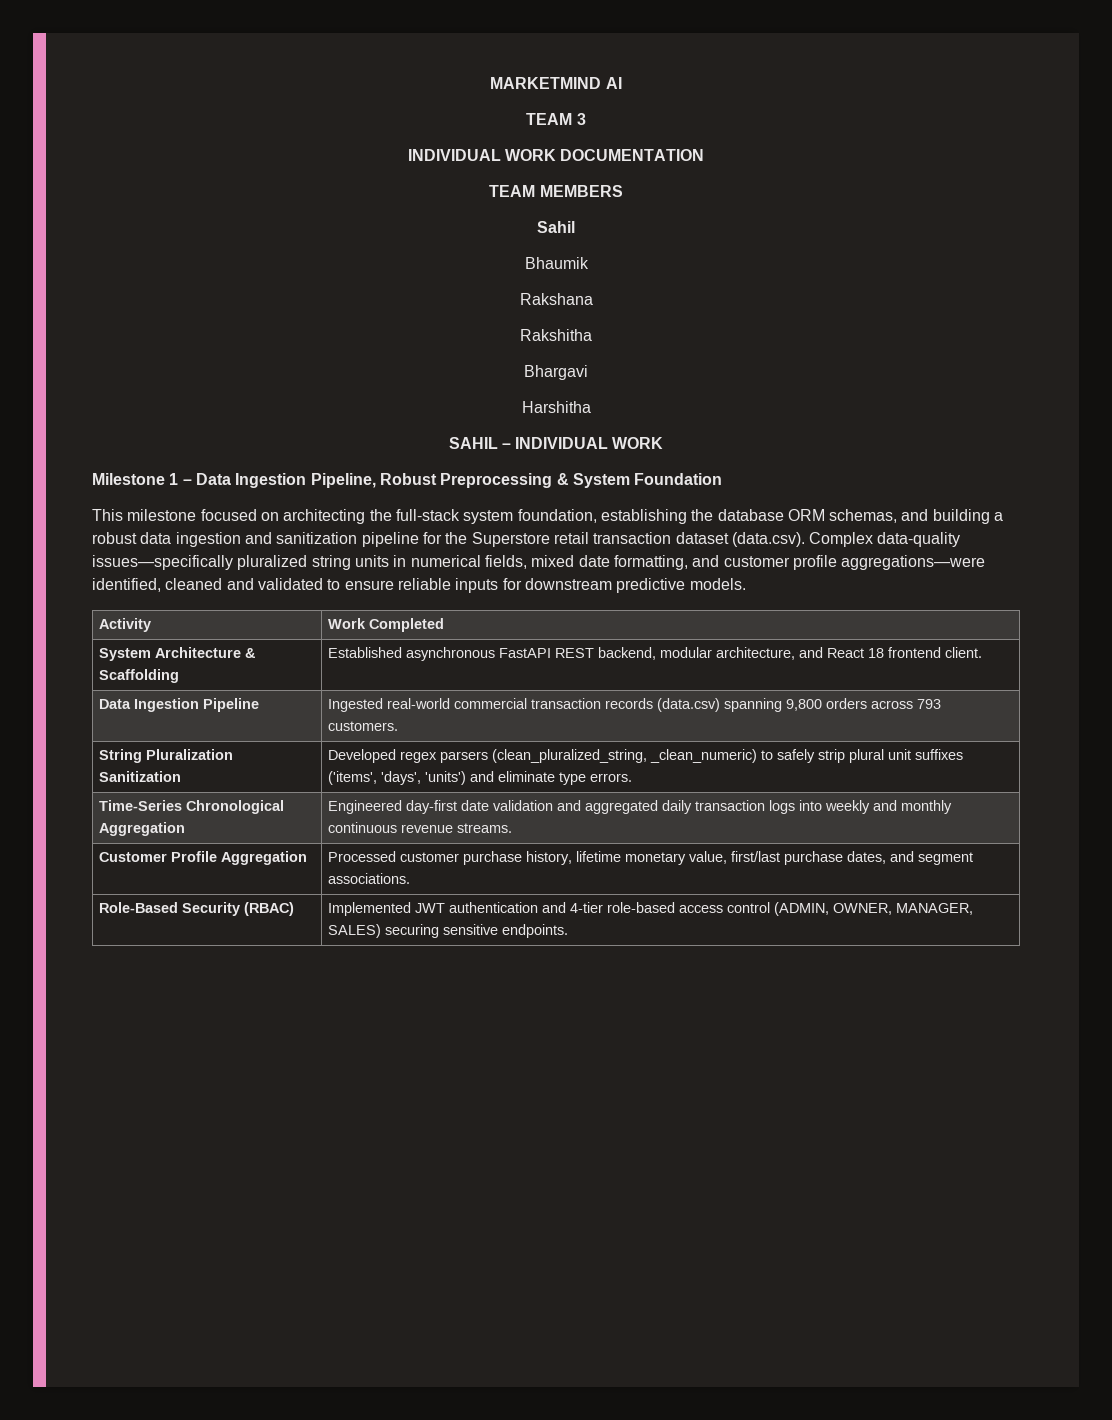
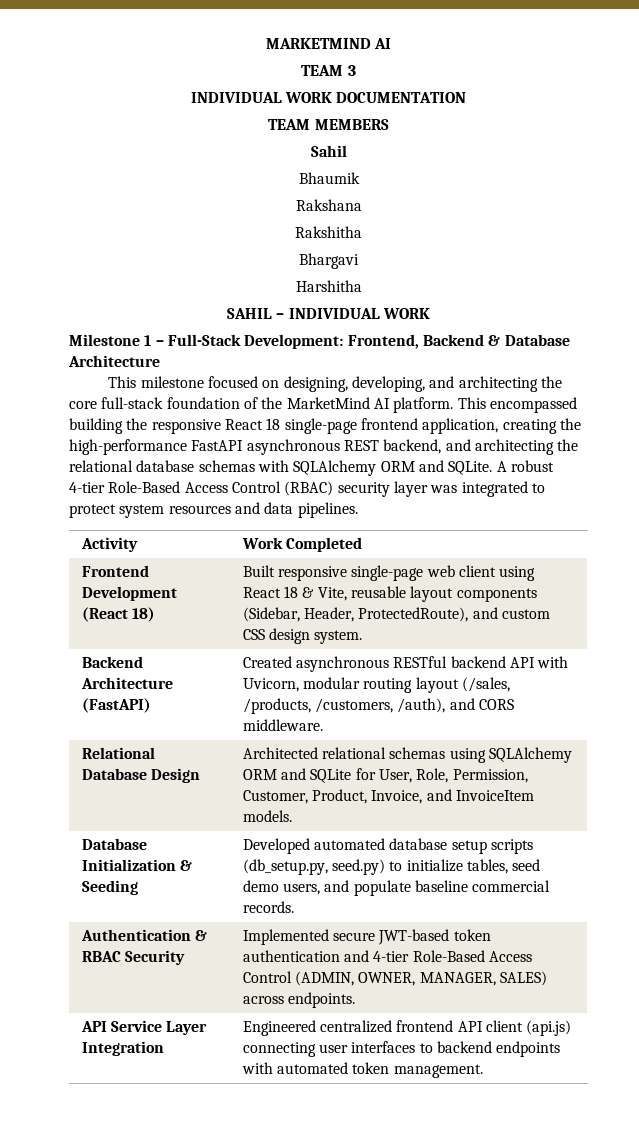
[195,473,723,488] [92,509,1004,524] [92,532,961,547] [92,555,986,570] [92,578,746,593] [98,618,151,632] [327,618,444,632] [98,647,256,661] [98,669,179,683] [327,647,982,661] [98,698,259,712] [327,698,941,712] [327,721,398,731] [98,749,233,763] [98,771,181,782] [327,749,963,763] [327,771,632,785] [98,800,284,814] [98,822,185,836] [327,800,952,814] [327,822,512,833] [98,851,307,865] [327,851,973,865] [327,873,410,884] [98,902,178,913] Data Ingestion Pipeline, Robust Preprocessing & System Foundation // This milestone focused on architecting the full-stack system foundation, establishing the database ORM schemas, and building a robust data ingestion and sanitization pipeline for the Superstore retail transaction dataset (data.csv). Complex data-quality issues—specifically pluralized string units in numerical fields, mixed date formatting, and customer profile aggregations—were identified, cleaned and validated to ensure reliable inputs for downstream predictive models. // Activity | Work Completed // System Architecture & Scaffolding | Established asynchronous FastAPI REST backend, modular architecture, and React 18 frontend client. // Data Ingestion Pipeline | Ingested real-world commercial transaction records (data.csv) spanning 9,800 orders across 793 customers. // String Pluralization Sanitization | Developed regex parsers (clean_pluralized_string, _clean_numeric) to safely strip plural unit suffixes ('items', 'days', 'units') and eliminate type errors. // Time-Series Chronological Aggregation | Engineered day-first date validation and aggregated daily transaction logs into weekly and monthly continuous revenue streams. // Customer Profile Aggregation | Processed customer purchase history, lifetime monetary value, first/last purchase dates, and segment associations. // Role-Based -> [167,334,570,349] [68,355,160,367] [108,376,562,392] [69,397,577,413] [69,418,581,434] [69,439,579,455] [69,460,554,476] [69,481,545,497] [69,502,358,518] [80,537,138,552] [241,537,362,552] [81,565,149,577] [81,586,177,601] [81,607,155,622] [242,565,536,581] [242,586,537,602] [242,607,550,622] [242,628,363,644] [81,656,143,668] [80,677,173,689] [81,698,151,713] [242,656,569,672] [242,677,510,693] [242,698,514,714] [242,719,323,731] [81,747,155,759] [81,768,200,783] [242,747,572,763] [242,768,528,783] [242,789,534,804] [242,810,292,822] [81,838,147,850] [81,859,192,871] [81,880,138,895] [242,838,533,854] [242,859,541,875] [242,880,551,896] [242,901,294,913] [80,929,207,941] [81,951,121,962] Full-Stack Development: Frontend, Backend & Database Architecture // This milestone focused on designing, developing, and architecting the core full-stack foundation of the MarketMind AI platform. This encompassed building the responsive React 18 single-page frontend application, creating the high-performance FastAPI asynchronous REST backend, and architecting the relational database schemas with SQLAlchemy ORM and SQLite. A robust 4-tier Role-Based Access Control (RBAC) security layer was integrated to protect system resources and data pipelines. // Activity | Work Completed // Frontend Development (React 18) | Built responsive single-page web client using React 18 & Vite, reusable layout components (Sidebar, Header, ProtectedRoute), and custom CSS design system. // Backend Architecture (FastAPI) | Created asynchronous RESTful backend API with Uvicorn, modular routing layout (/sales, /products, /customers, /auth), and CORS middleware. // Relational Database Design | Architected relational schemas using SQLAlchemy ORM and SQLite for User, Role, Permission, Customer, Product, Invoice, and InvoiceItem models. // Database Initialization & Seeding | Developed automated database setup scripts (db_setup.py, seed.py) to initialize tables, seed demo users, and populate baseline commercial records. // Authentication & RBAC
[243,902,294,916] (RBAC) -> (185, 957) none
[414,902,770,913] JWT authentication and 4-tier role-based access control -> [332,929,491,945] [242,950,532,962] [242,971,292,983] secure JWT-based token authentication and 4-tier Role-Based Access Control
[384,924,498,938] securing sensitive -> [242,996,284,1004] across
(568, 931) none -> [80,1020,208,1035] [81,1041,164,1056] [242,1020,572,1036] [242,1041,561,1057] [241,1062,483,1078] // API Service Layer Integration | Engineered centralized frontend API client (api.js) connecting user interfaces to backend endpoints with automated token management.

